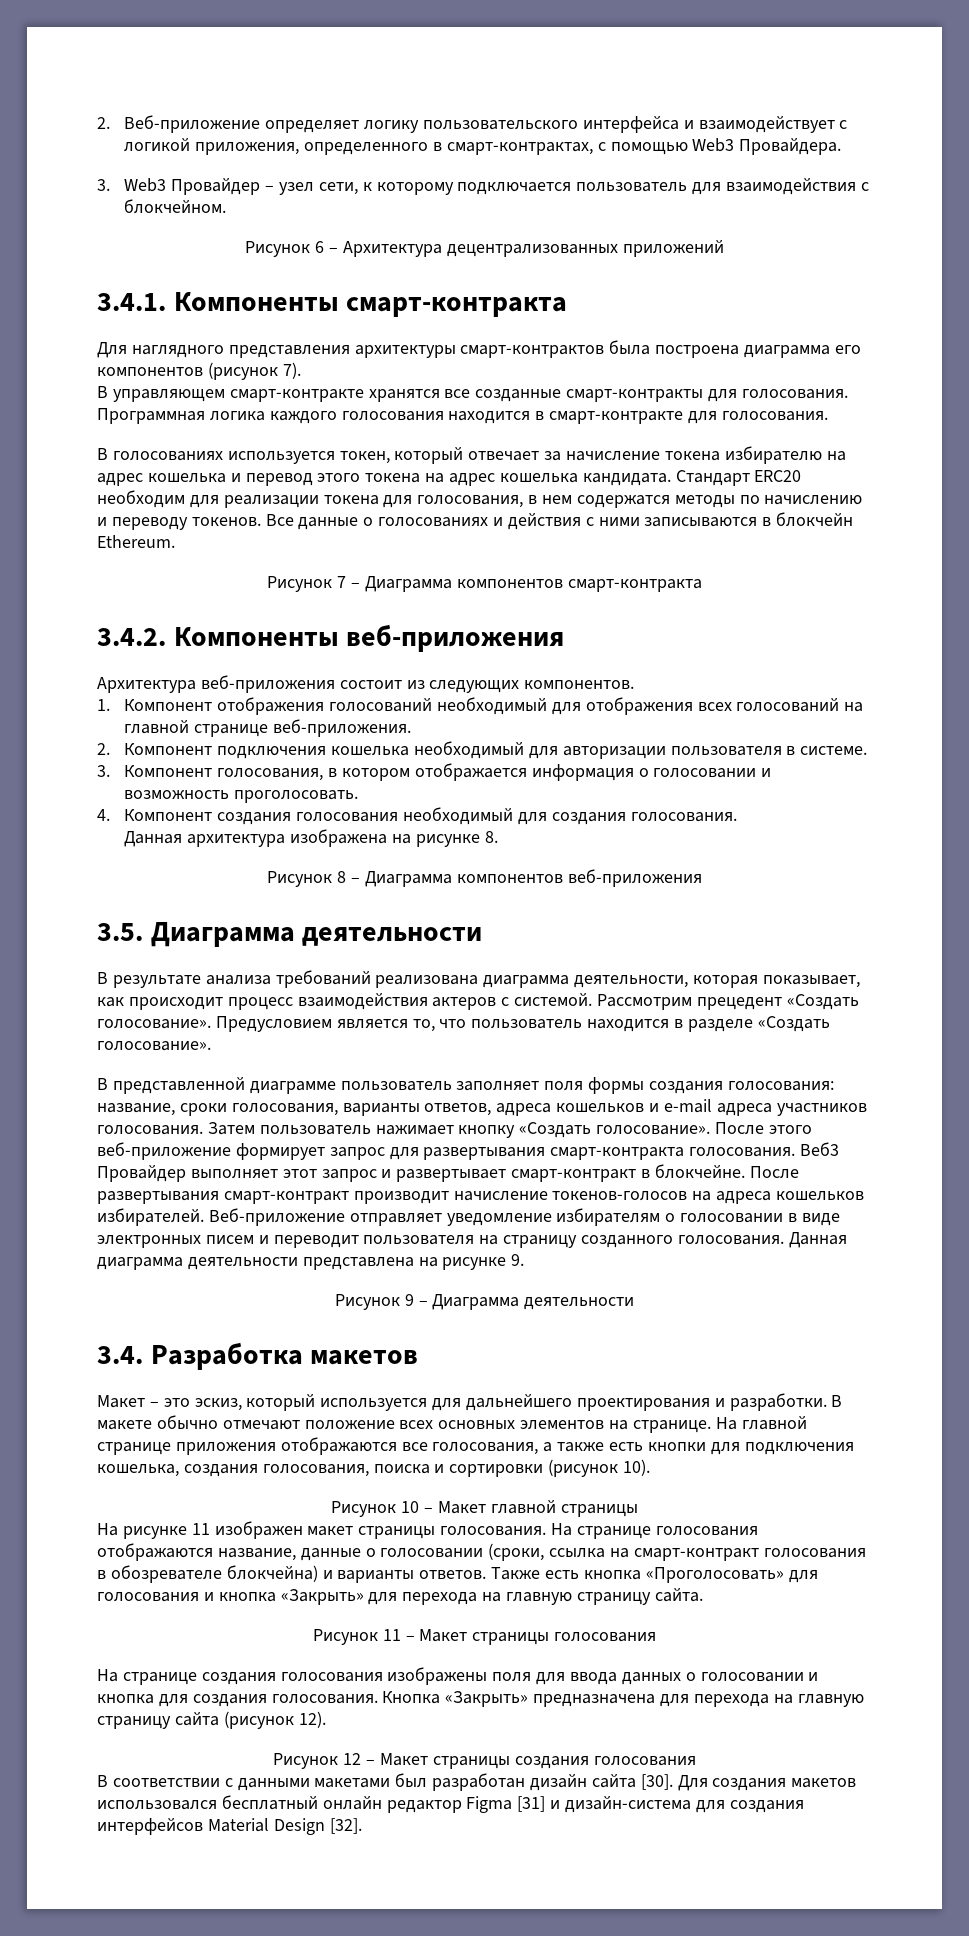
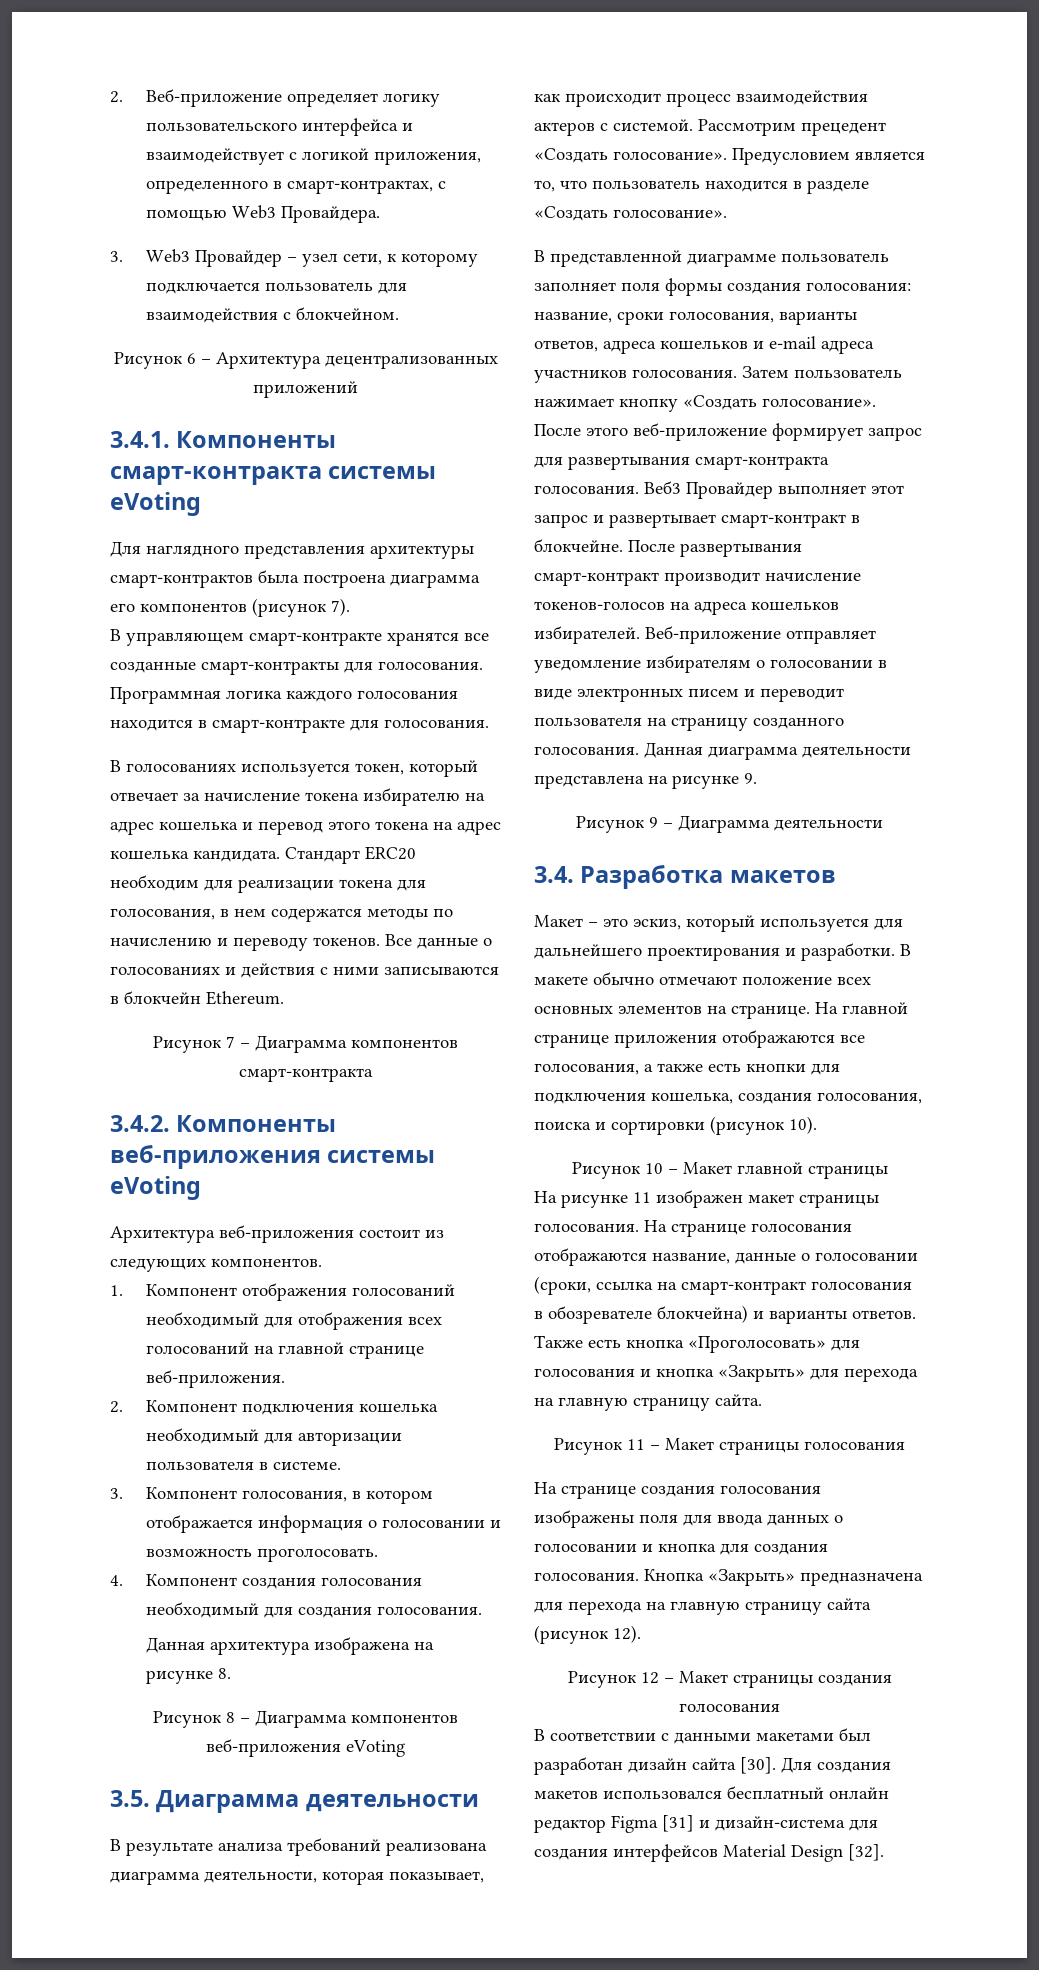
(568, 307) none -> [328,466,437,479] [110,492,201,516] системы eVoting
(565, 638) none -> [327,1150,436,1163] [110,1176,201,1200] системы eVoting
(702, 878) none -> [346,1740,405,1757] eVoting

